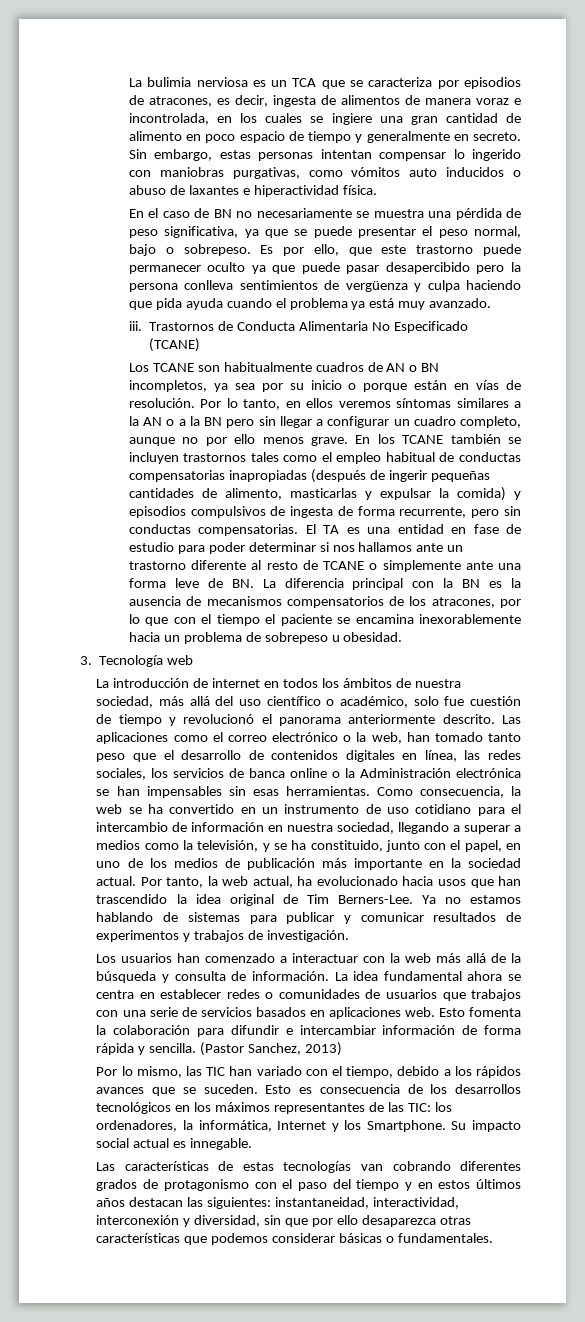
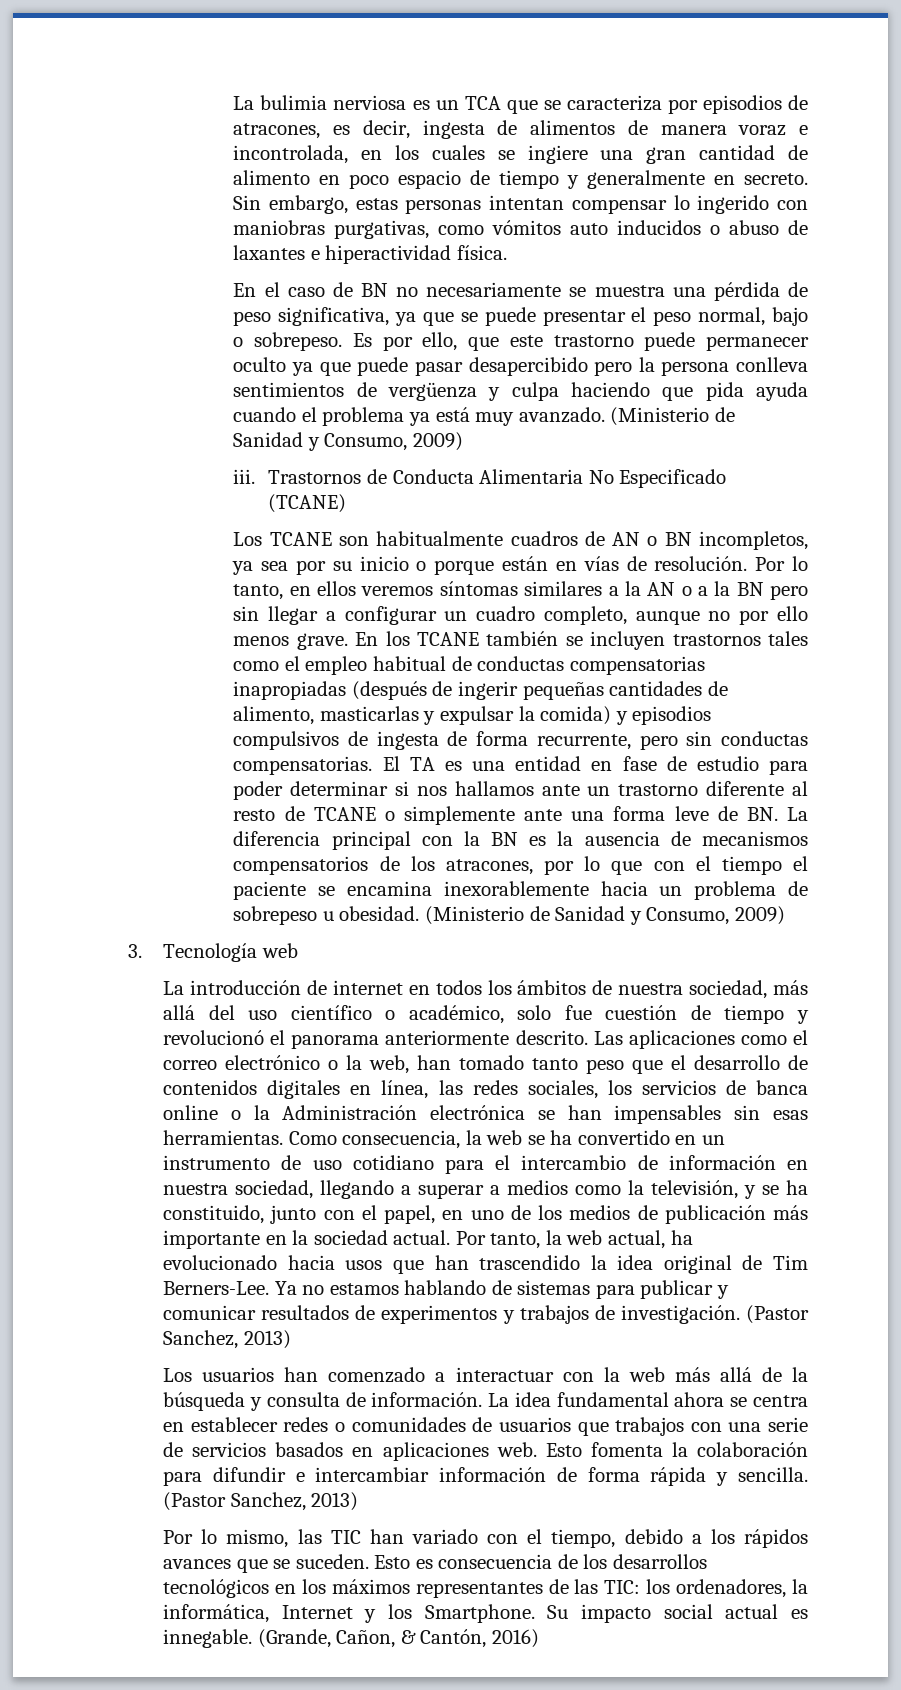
(492, 303) none -> [610,407,735,426] [233,432,463,451] (Ministerio de Sanidad y Consumo, 2009)
(403, 637) none -> [424,906,785,925] (Ministerio de Sanidad y Consumo, 2009)
(350, 936) none -> [746,1305,809,1324] [163,1330,291,1349] (Pastor Sanchez, 2013)
[96,1161,521,1173] [96,1179,521,1191] [96,1197,460,1209] [96,1215,471,1227] [96,1233,493,1245] // Las características de estas tecnologías van cobrando diferentes grados de protagonismo con el paso del tiempo y en estos últimos años destacan las siguientes: instantaneidad, interactividad, interconexión y diversidad, sin que por ello desaparezca otras características que podemos considerar básicas o fundamentales. -> [257,1629,539,1648] (Grande, Cañon, & Cantón, 2016)

